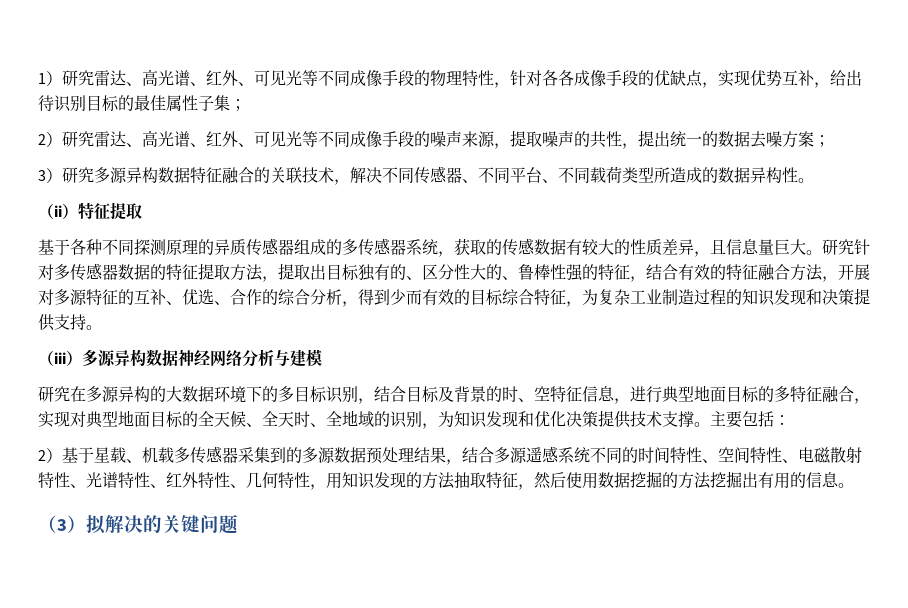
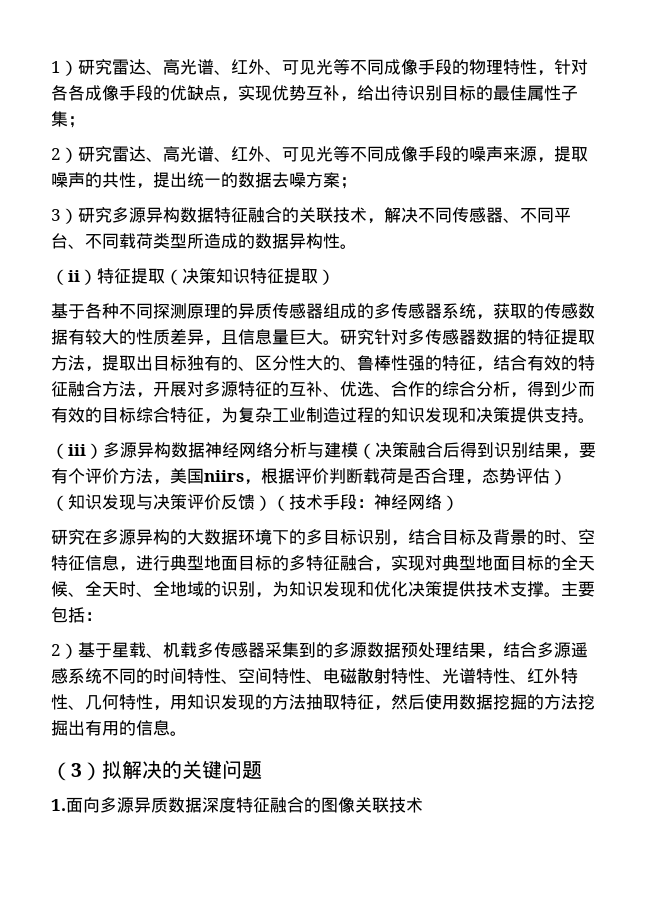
(142, 211) none -> [165,268,335,285] （决策知识特征提取）
(322, 357) none -> [358,442,596,459] [51,468,567,485] [51,494,459,511] （决策融合后得到识别结果，要有个评价方法，美国niirs，根据评价判断载荷是否合理，态势评估）（知识发现与决策评价反馈）（技术手段：神经网络）
(238, 524) none -> [51,797,423,813] // 1.面向多源异质数据深度特征融合的图像关联技术

